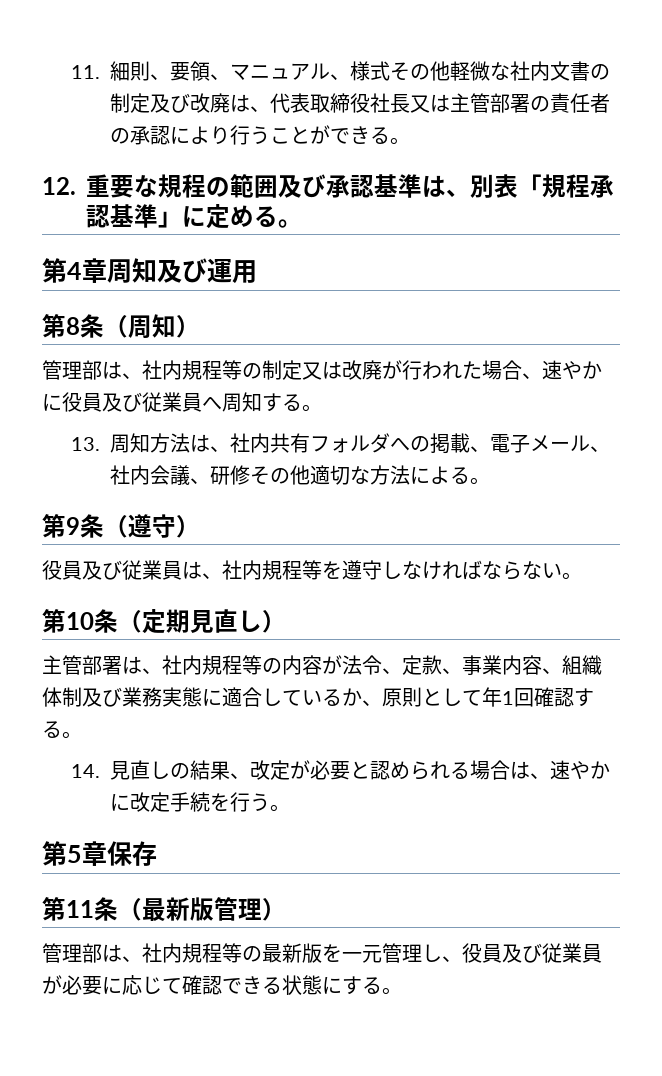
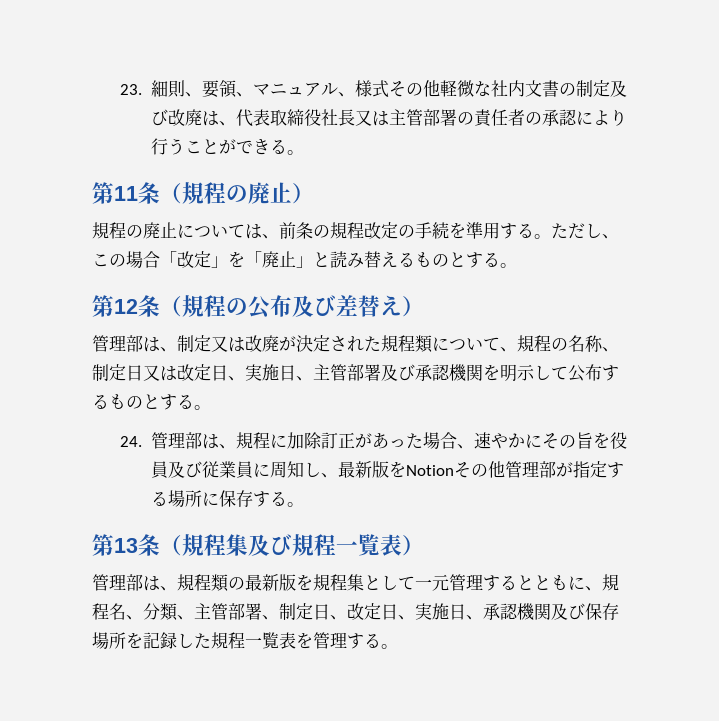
[71,65,101,79] 11. -> [120,84,143,95] 23.
[42,174,614,198] [86,204,302,229] [42,258,257,284] [42,314,200,338] [42,360,262,380] 12.重要な規程の範囲及び承認基準は、別表「規程承認基準」に定める。 // 第4章周知及び運用 // 第8条（周知） // 管理部は、社内規程等の -> [92,182,314,204] [92,222,619,239] [92,251,517,268] [92,295,424,319] [92,335,177,352] 第11条（規程の廃止） // 規程の廃止については、前条の規程改定の手続を準用する。ただし、この場合「改定」を「廃止」と読み替えるものとする。 // 第12条（規程の公布及び差替え） // 管理部は、
[402,360,462,380] 行われ -> [296,335,619,353] [92,364,619,382] [92,394,211,410] [120,432,406,449] 決定された規程類について、規程の名称、制定日又は改定日、実施日、主管部署及び承認機関を明示して公布するものとする。 // 24.管理部は、規程に加除訂正があっ
[62,392,322,412] [71,433,611,454] [110,465,491,485] [42,514,200,538] [42,560,582,580] [42,609,286,634] [42,655,602,675] [42,687,594,707] [42,721,82,739] [71,760,611,780] [110,792,291,812] [42,841,157,866] [42,897,286,921] [42,943,602,963] [42,975,342,995] 役員及び従業員へ周知する。 // 13.周知方法は、社内共有フォルダへの掲載、電子メール、社内会議、研修その他適切な方法による。 // 第9条（遵守） // 役員及び従業員は、社内規程等を遵守しなければならない。 // 第10条（定期見直し） // 主管部署は、社内規程等の内容が法令、定款、事業内容、組織体制及び業務実態に適合しているか、原則として年1回確認する。 // 14.見直しの結果、改定が必要と認められる場合は、速やかに改定手続を行う。 // 第5章保存 // 第11条（最新版管理） // 管理部は、社内規程等の最新版を一元管理し、役員及び従業員が必要に応じて確認できる状態に -> [541,432,627,449] [150,461,624,478] [150,490,304,507] [92,534,424,556] [92,574,619,592] [92,603,619,621] [92,632,347,649] その旨を役員及び従業員に周知し、最新版をNotionその他管理部が指定する場所に保存する。 // 第13条（規程集及び規程一覧表） // 管理部は、規程類の最新版を規程集として一元管理するとともに、規程名、分類、主管部署、制定日、改定日、実施日、承認機関及び保存場所を記録した規程一覧表を管理

